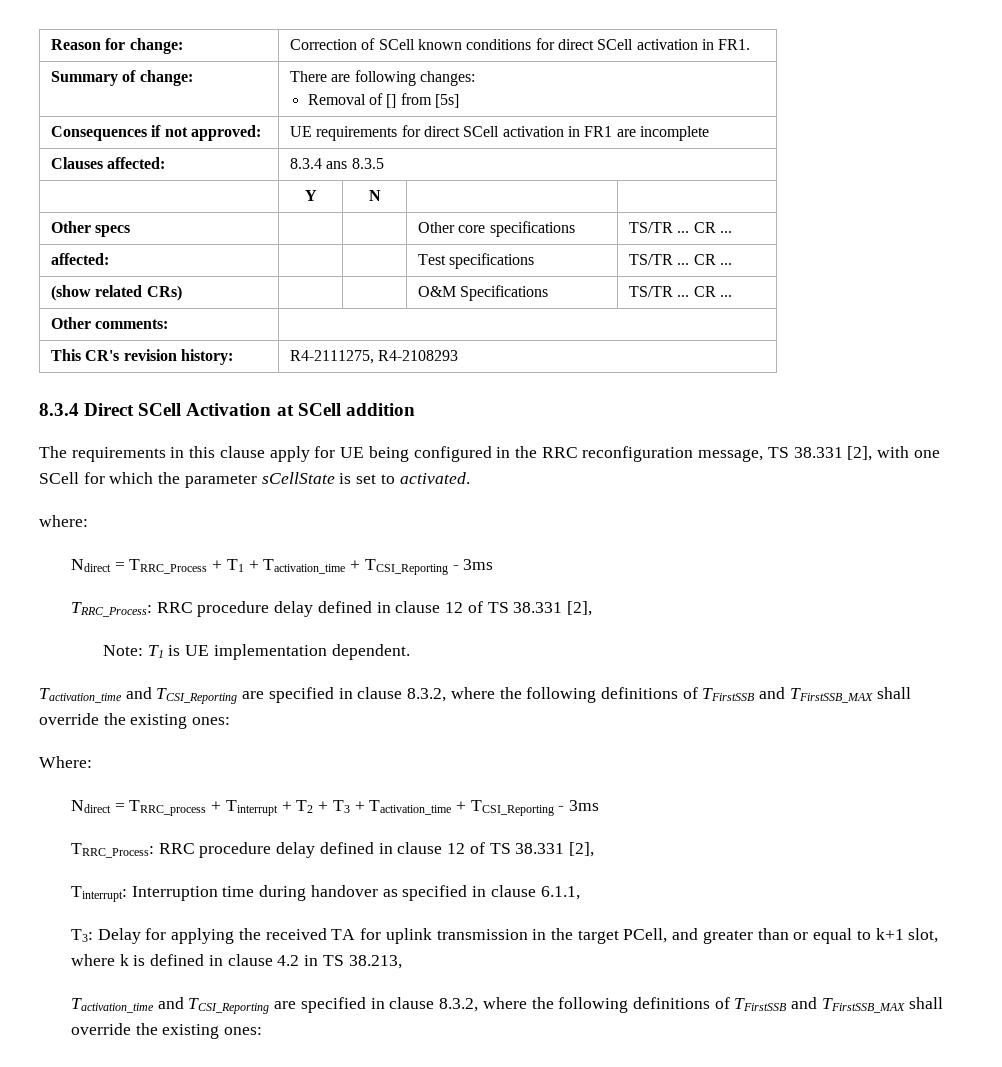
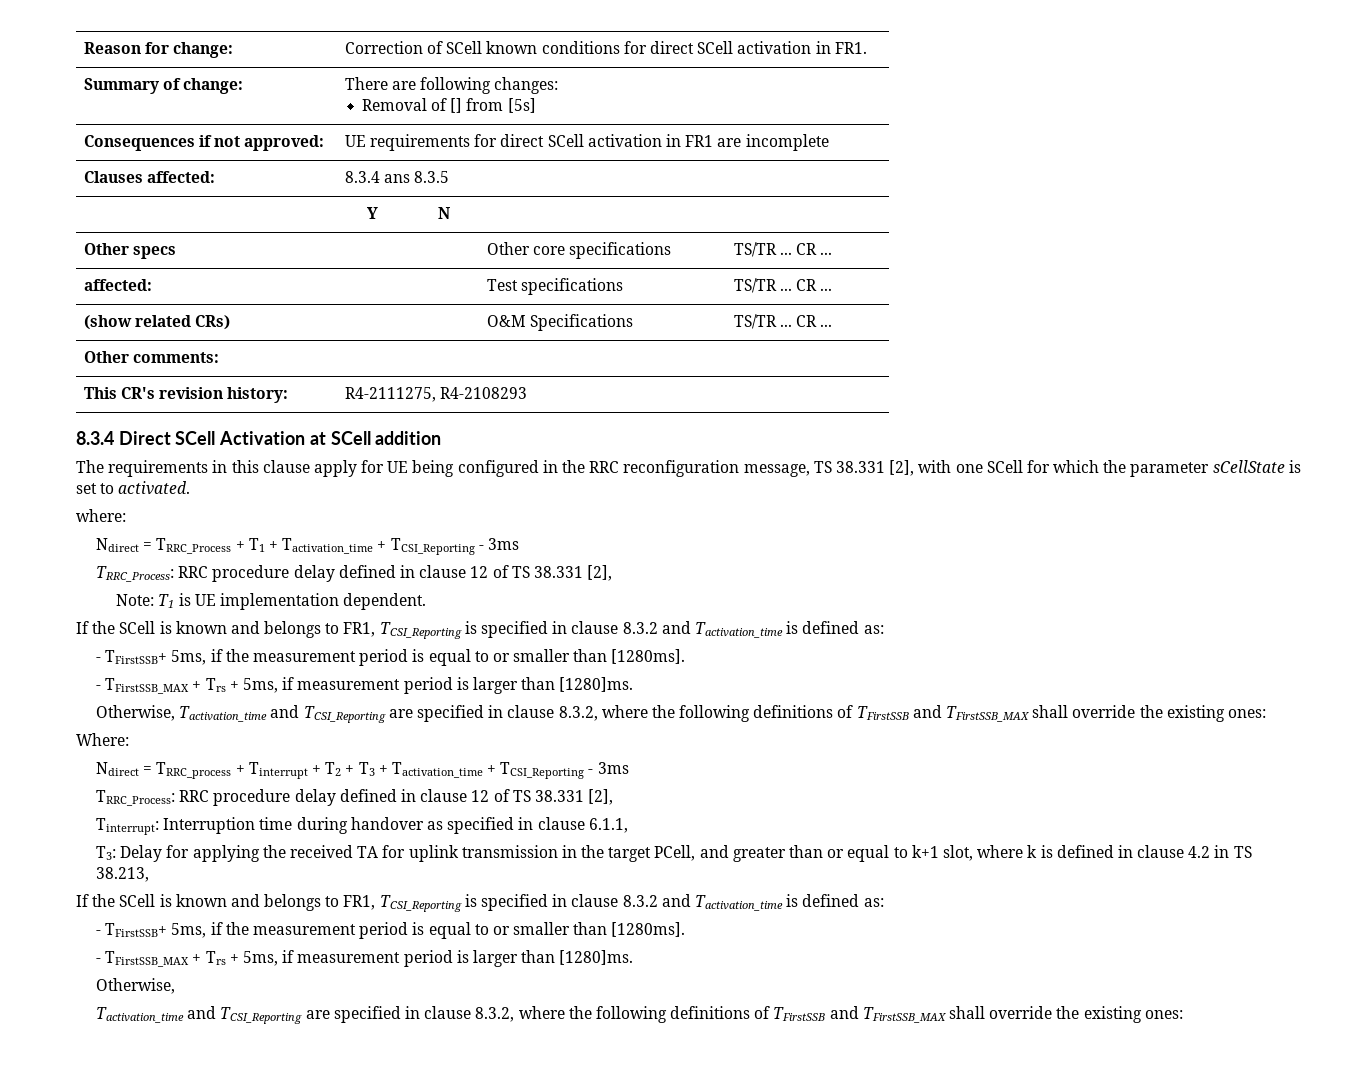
(410, 652) none -> [76,621,884,639] [96,649,686,666] [96,677,634,694] [96,705,176,721] If the SCell is known and belongs to FR1, TCSI_Reporting is specified in clause 8.3.2 and Tactivation_time is defined as: // - TFirstSSB+ 5ms, if the measurement period is equal to or smaller than [1280ms]. // - TFirstSSB_MAX + Trs + 5ms, if measurement period is larger than [1280]ms. // Otherwise,
(402, 962) none -> [76,894,884,912] [96,922,686,939] [96,950,634,967] [96,978,176,994] // If the SCell is known and belongs to FR1, TCSI_Reporting is specified in clause 8.3.2 and Tactivation_time is defined as: // - TFirstSSB+ 5ms, if the measurement period is equal to or smaller than [1280ms]. // - TFirstSSB_MAX + Trs + 5ms, if measurement period is larger than [1280]ms. // Otherwise,

